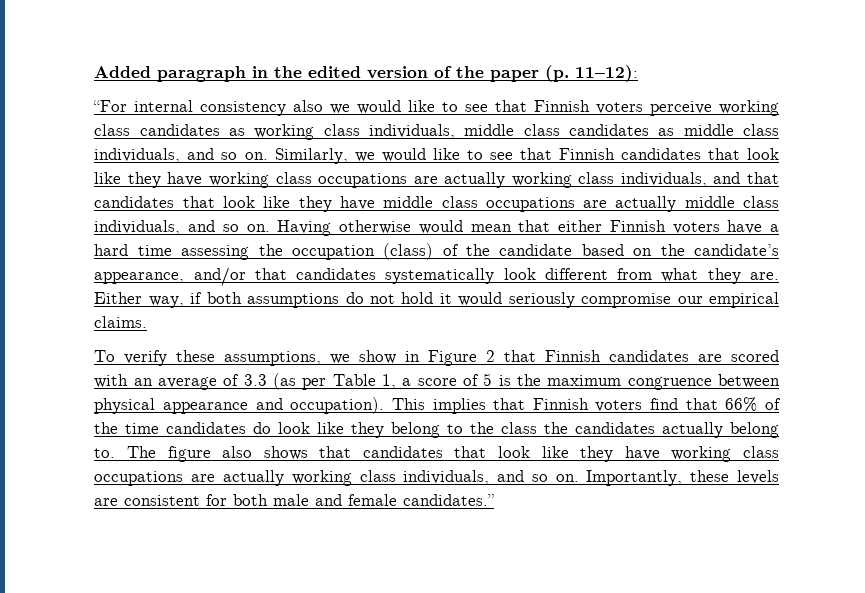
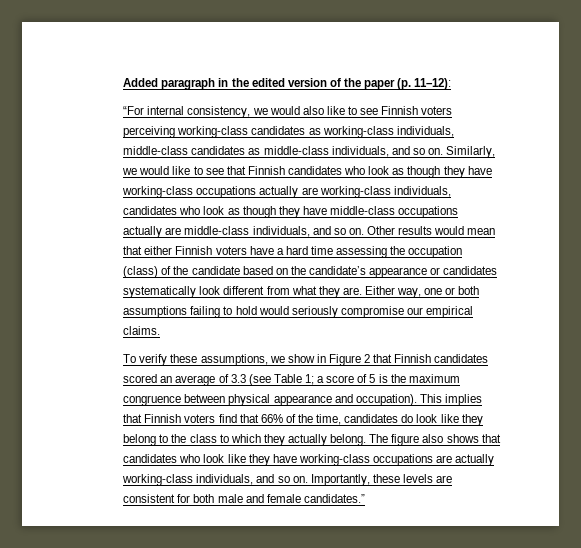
[200,100,779,116] [94,124,779,140] consistency also we would like to see that Finnish voters perceive working class candidates as working class individuals, middle class candidates as middle class -> [187,106,453,118] [123,126,454,138] [123,146,329,155] consistency, we would also like to see Finnish voters perceiving working-class candidates as working-class individuals, middle-class candidates as middle-class
[707,148,779,160] [94,172,779,188] [94,196,779,212] [94,220,412,236] that look like they have working class occupations are actually working class individuals, and that candidates that look like they have middle class occupations are actually middle class individuals, and so on. Having otherwise -> [344,166,492,178] [122,186,451,198] [123,206,459,218] [123,226,433,238] who look as though they have working-class occupations actually are working-class individuals, candidates who look as though they have middle-class occupations actually are middle-class individuals, and so on. Other results
[94,267,287,286] appearance, and/or that -> [369,267,441,278] appearance or
[190,292,452,308] if both assumptions do not hold it -> [424,286,480,295] [123,306,257,318] one or both assumptions failing to hold
[698,350,779,362] [94,374,129,388] are scored with -> [123,374,158,383] scored
[273,373,397,390] (as per Table 1, -> [248,374,315,386] (see Table 1;
[125,423,160,434] time -> [316,414,342,425] time,
[544,422,780,438] [94,448,116,458] the candidates actually belong to. -> [219,434,367,446] to which they actually belong.
[454,446,779,462] [94,470,396,486] that look like they have working class occupations are actually working class -> [179,454,495,466] [122,474,194,486] who look like they have working-class occupations are actually working-class

